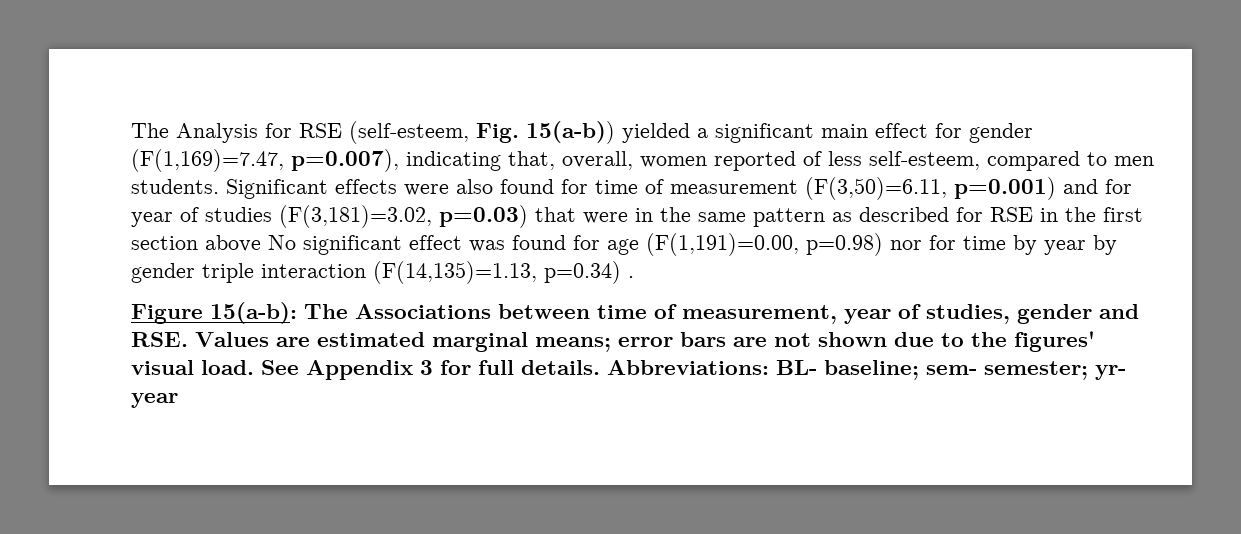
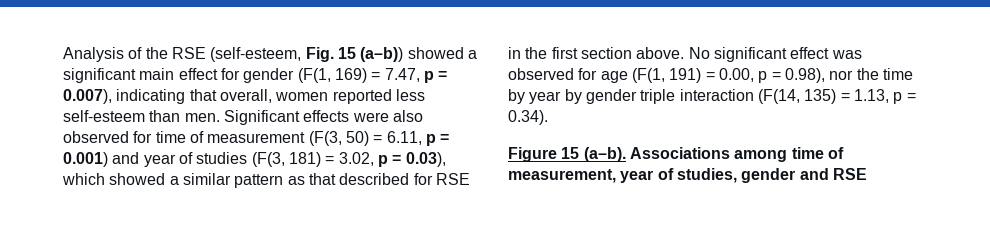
[131,121,690,144] The Analysis for RSE (self-esteem, Fig. 15(a-b)) yielded -> [63,47,464,62] Analysis of the RSE (self-esteem, Fig. 15 (a–b)) showed
[131,149,1154,172] [131,179,219,194] (F(1,169)=7.47, p=0.007), indicating that, overall, women reported of less self-esteem, compared to men students. -> [297,68,448,83] [63,89,425,104] [63,110,220,122] (F(1, 169) = 7.47, p = 0.007), indicating that overall, women reported less self-esteem than men.
[500,179,554,194] found -> [63,131,129,143] observed
[805,177,1132,200] [131,205,746,228] (F(3,50)=6.11, p=0.001) and for year of studies (F(3,181)=3.02, p=0.03) that were in the same -> [308,131,450,146] [63,152,446,167] [62,173,231,185] (F(3, 50) = 6.11, p = 0.001) and year of studies (F(3, 181) = 3.02, p = 0.03), which showed a similar
(852, 217) none -> [308,173,336,185] that
[205,235,261,252] above -> [636,47,685,59] above.
[512,235,566,250] found -> [508,68,574,80] observed
[646,233,956,256] (F(1,191)=0.00, p=0.98) nor for -> [631,68,879,83] (F(1, 191) = 0.00, p = 0.98), nor the
[373,261,634,284] [131,302,590,324] (F(14,135)=1.13, p=0.34) . // Figure 15(a-b): The Associations between -> [757,89,916,104] [508,110,548,125] [508,147,788,162] (F(14, 135) = 1.13, p = 0.34). // Figure 15 (a–b). Associations among
[131,331,1095,352] [131,360,1126,380] [131,393,178,408] RSE. Values are estimated marginal means; error bars are not shown due to the figures' visual load. See Appendix 3 for full details. Abbreviations: BL- baseline; sem- semester; yr- year -> [832,168,867,180] RSE

